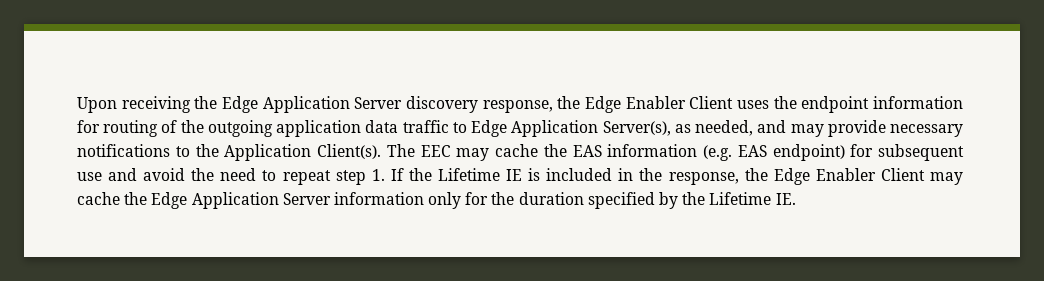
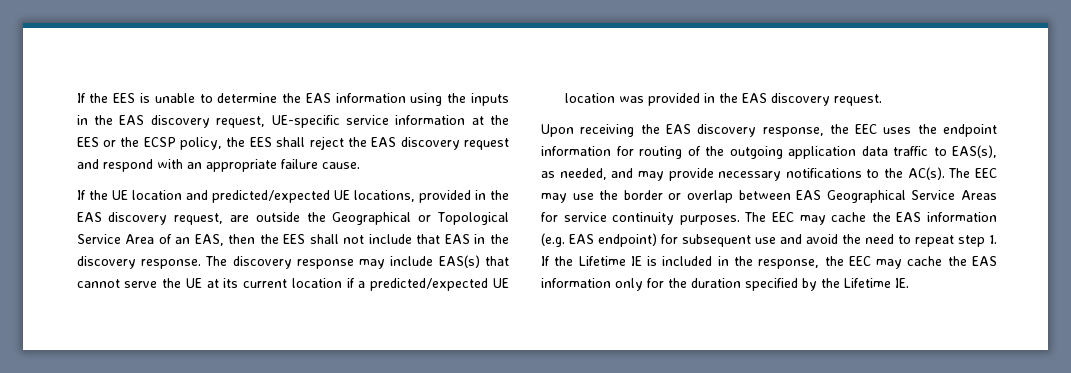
[77,96,734,113] Upon receiving the Edge Application Server discovery response, the Edge Enabler Client -> [76,93,510,106] [76,115,510,128] [76,136,510,150] [76,159,360,172] [76,190,509,203] [76,212,510,225] [76,234,509,246] [76,255,509,269] [76,278,509,291] [564,93,882,106] [541,124,878,137] If the EES is unable to determine the EAS information using the inputs in the EAS discovery request, UE-specific service information at the EES or the ECSP policy, the EES shall reject the EAS discovery request and respond with an appropriate failure cause. // If the UE location and predicted/expected UE locations, provided in the EAS discovery request, are outside the Geographical or Topological Service Area of an EAS, then the EES shall not include that EAS in the discovery response. The discovery response may include EAS(s) that cannot serve the UE at its current location if a predicted/expected UE location was provided in the EAS discovery request. // Upon receiving the EAS discovery response, the EEC
[471,120,671,137] Edge Application Server(s), -> [952,145,997,158] EAS(s),
[224,144,381,161] Application Client(s). -> [907,167,997,180] [541,190,997,203] [541,212,740,225] AC(s). The EEC may use the border or overlap between EAS Geographical Service Areas for service continuity purposes.
[773,168,963,185] [77,192,331,209] Edge Enabler Client may cache the Edge Application Server -> [848,256,997,269] EEC may cache the EAS

